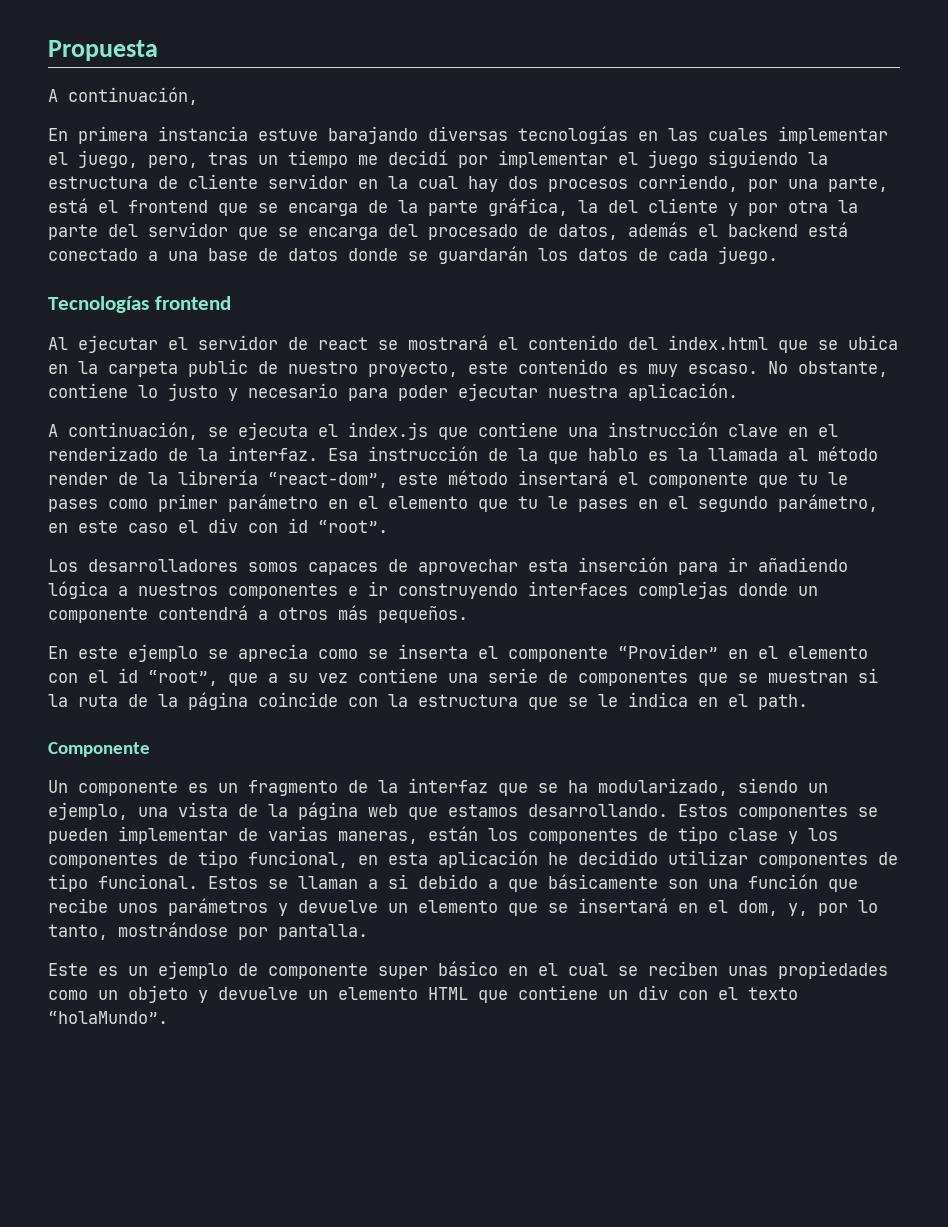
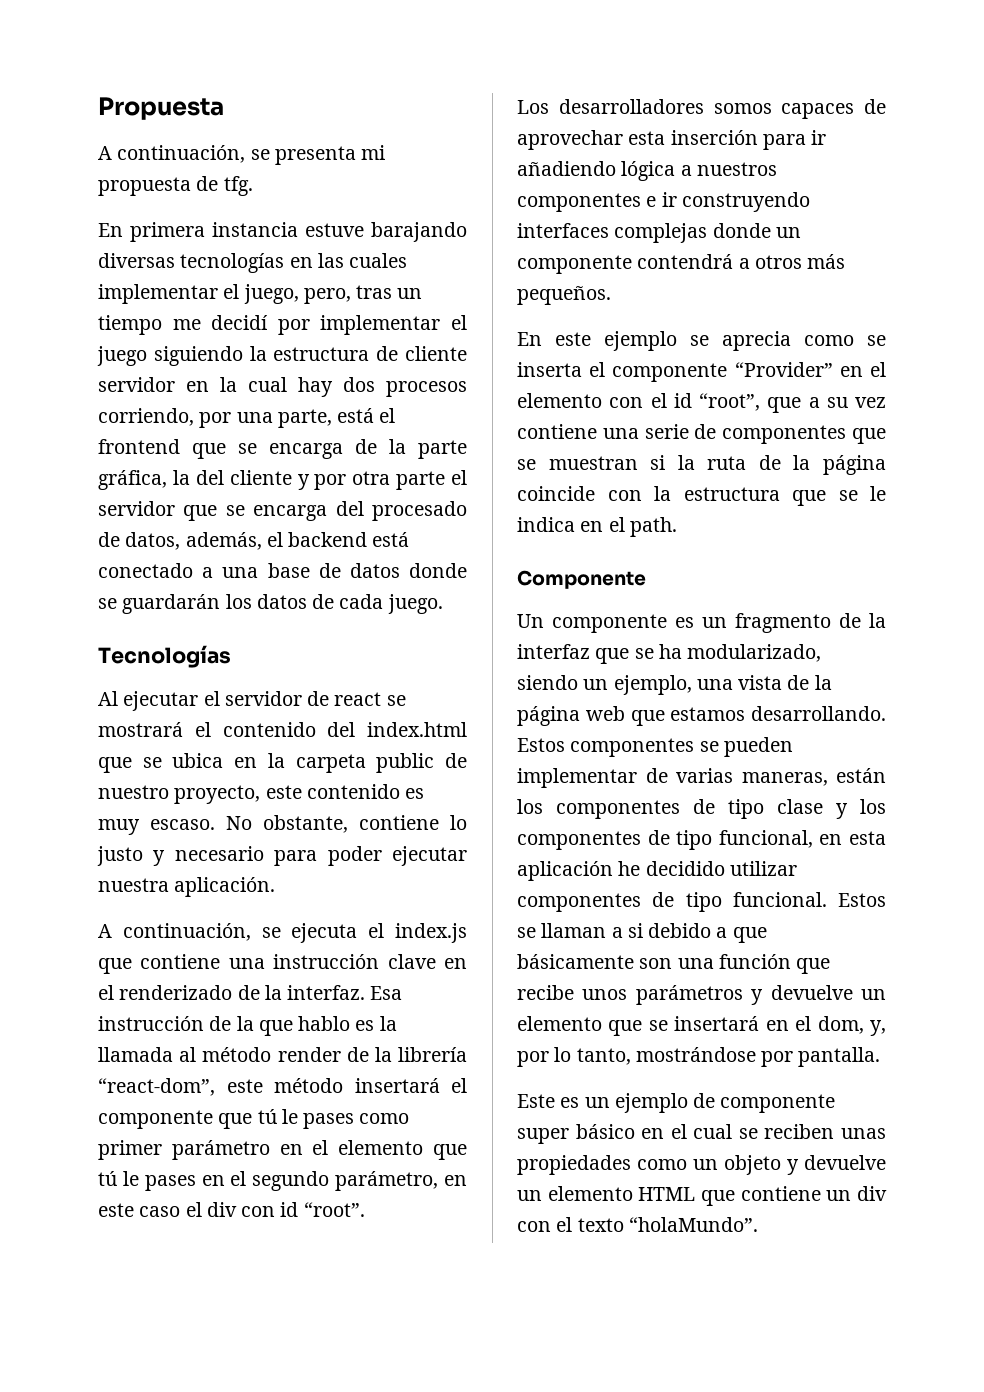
(198, 96) none -> [250,145,386,165] [98,176,253,196] se presenta mi propuesta de tfg.
[838,200,858,213] [48,224,138,240] la parte del -> [396,470,467,490] parte el
[628,222,688,237] además -> [185,532,262,550] además,
[154,296,231,310] frontend -> (231, 656) none
[798,472,818,485] tu -> [257,1109,277,1124] tú
[518,496,538,509] tu -> [98,1171,117,1186] tú

